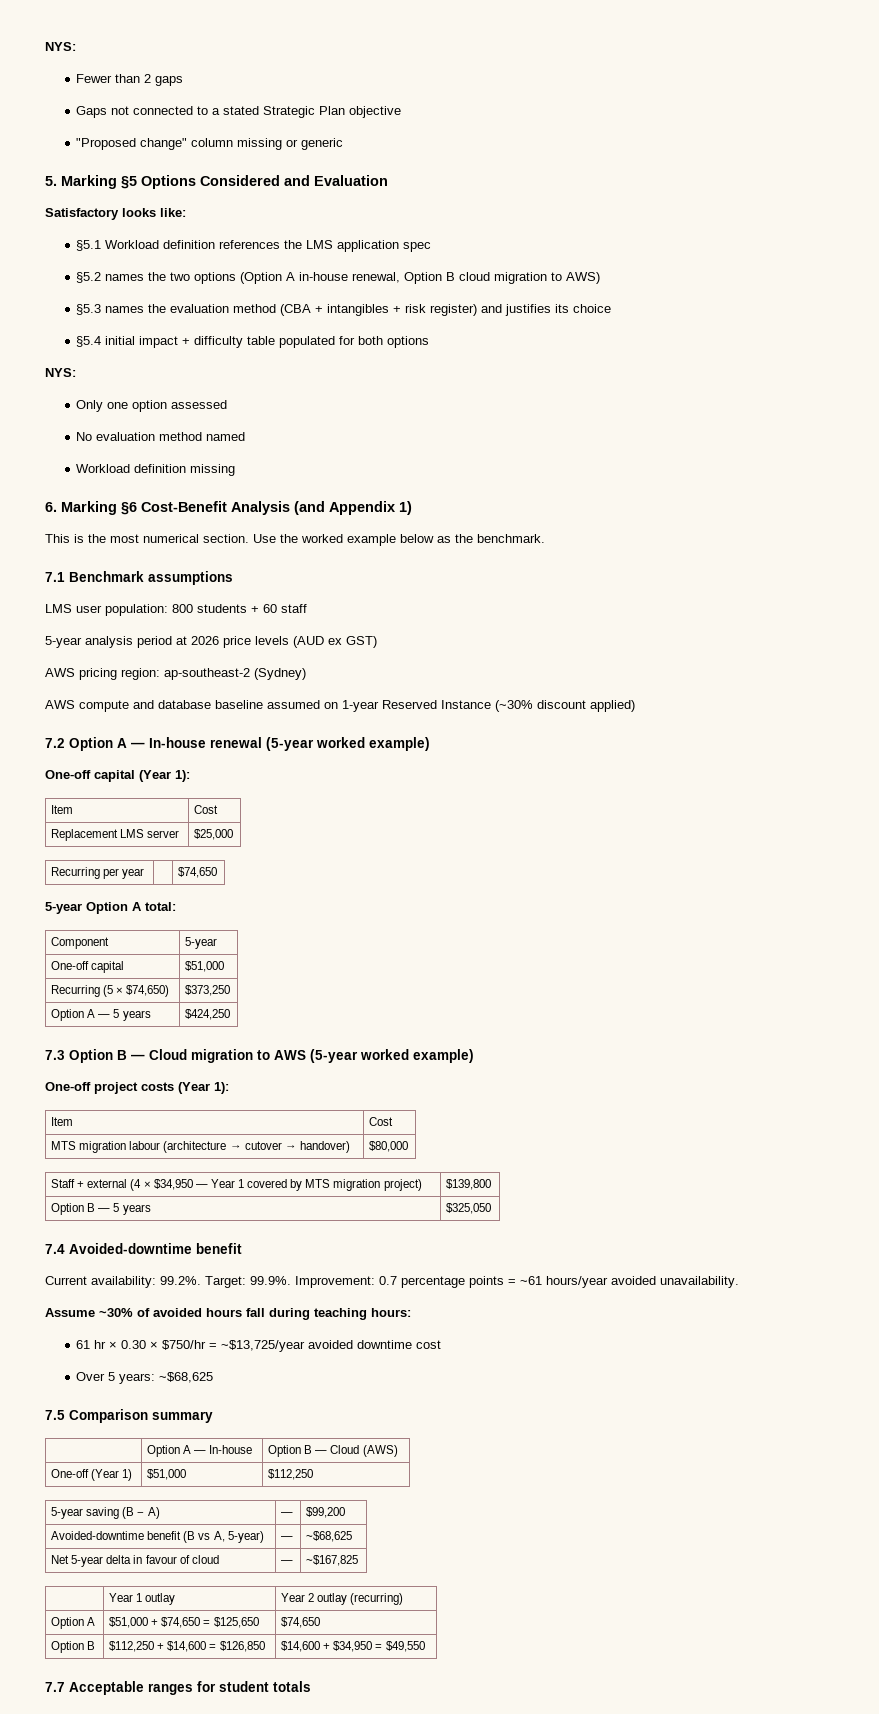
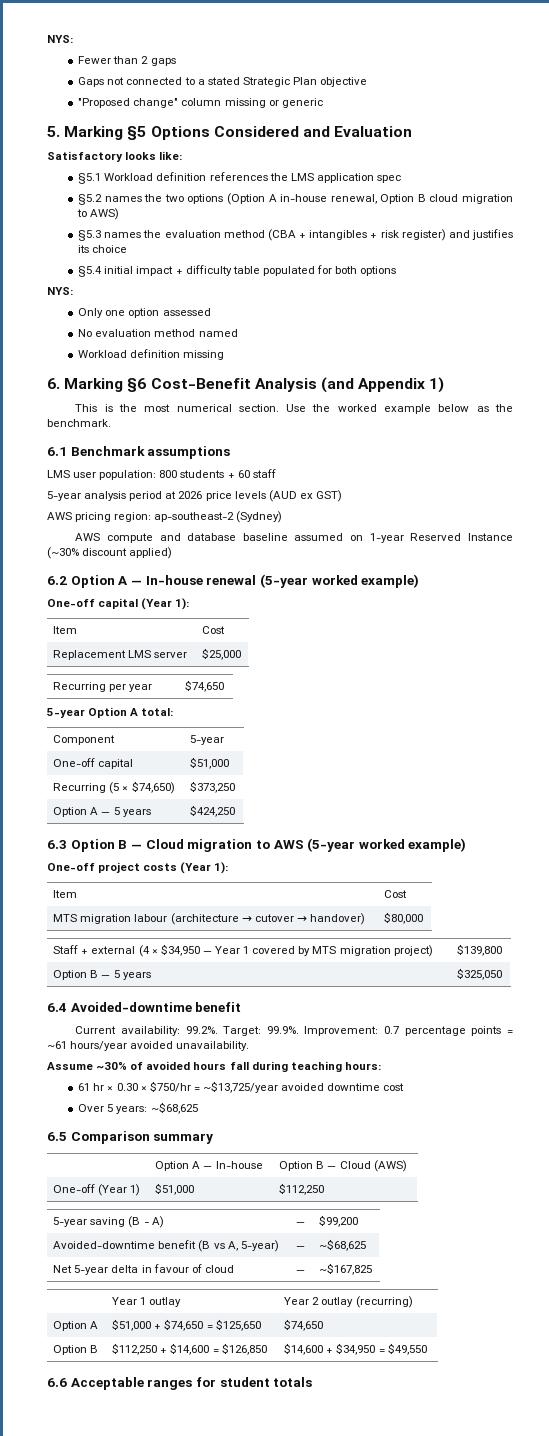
[45,572,65,582] 7.1 -> [47,447,67,456] 6.1
[45,738,65,748] 7.2 -> [47,576,67,585] 6.2
[45,1050,65,1060] 7.3 -> [47,840,67,849] 6.3
[45,1244,65,1254] 7.4 -> [47,1003,67,1012] 6.4
[45,1410,65,1420] 7.5 -> [47,1132,67,1141] 6.5
[45,1682,65,1692] 7.7 -> [47,1378,67,1387] 6.6

